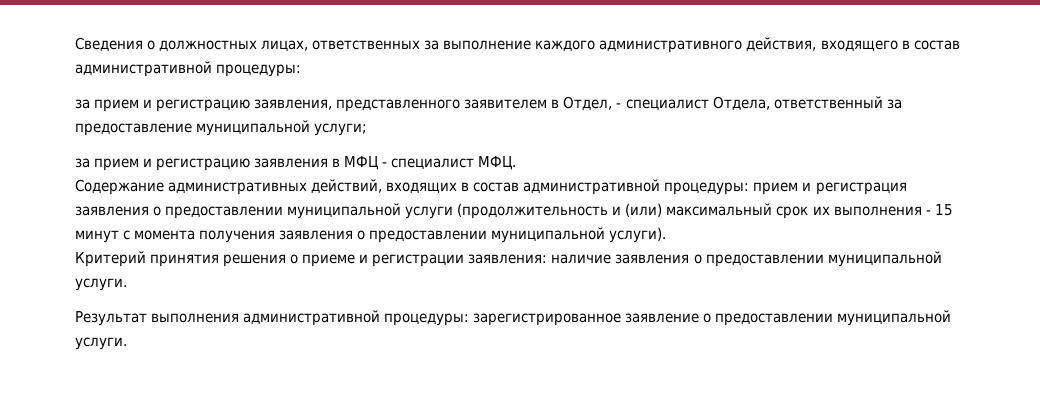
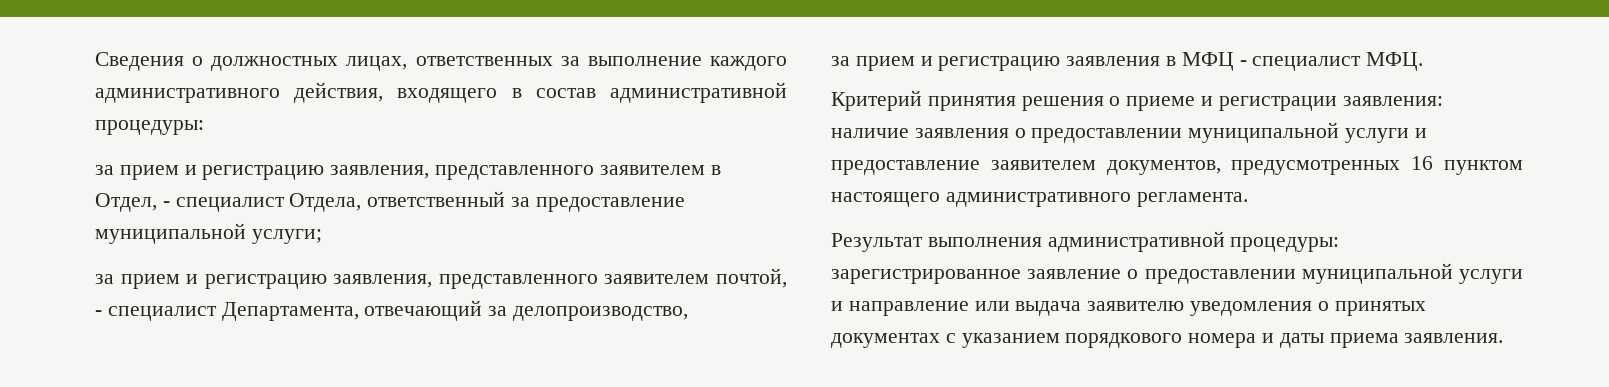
(368, 129) none -> [95,268,787,289] [95,300,689,321] // за прием и регистрацию заявления, представленного заявителем почтой, - специалист Департамента, отвечающий за делопроизводство,
[75,179,907,195] [75,203,953,219] [75,227,667,243] // Содержание административных действий, входящих в состав административной процедуры: прием и регистрация заявления о предоставлении муниципальной услуги (продолжительность и (или) максимальный срок их выполнения - 15 минут с момента получения заявления о предоставлении муниципальной услуги). -> (1424, 61) none
[75,278,127,291] услуги. -> [1345,128,1427,143] [831,156,1523,175] [831,192,1248,207] услуги и предоставление заявителем документов, предусмотренных 16 пунктом настоящего административного регламента.
[75,337,127,350] услуги. -> [1459,269,1523,284] [831,301,1426,316] [831,333,1504,348] услуги и направление или выдача заявителю уведомления о принятых документах с указанием порядкового номера и даты приема заявления.

